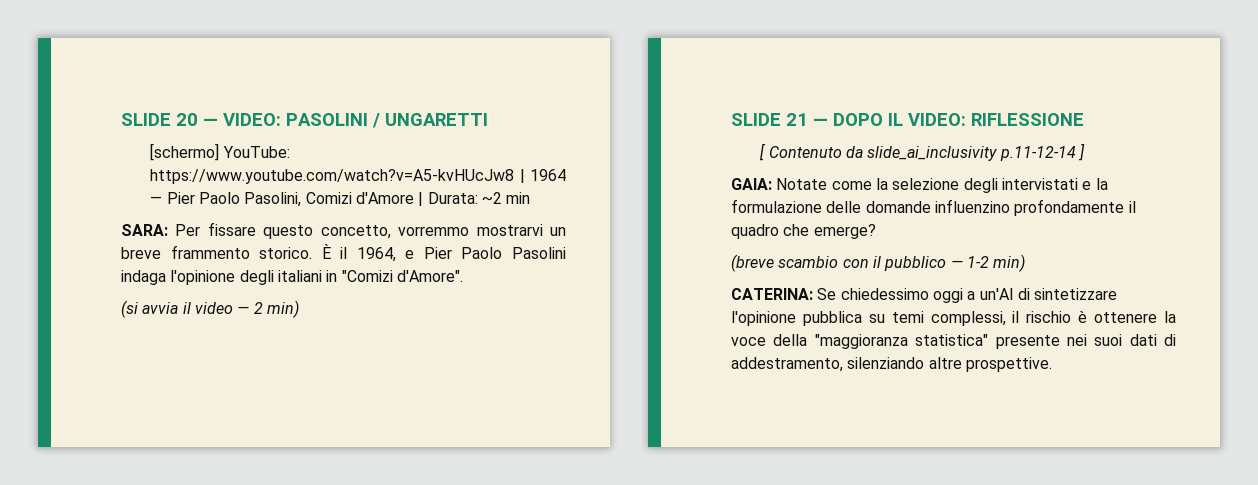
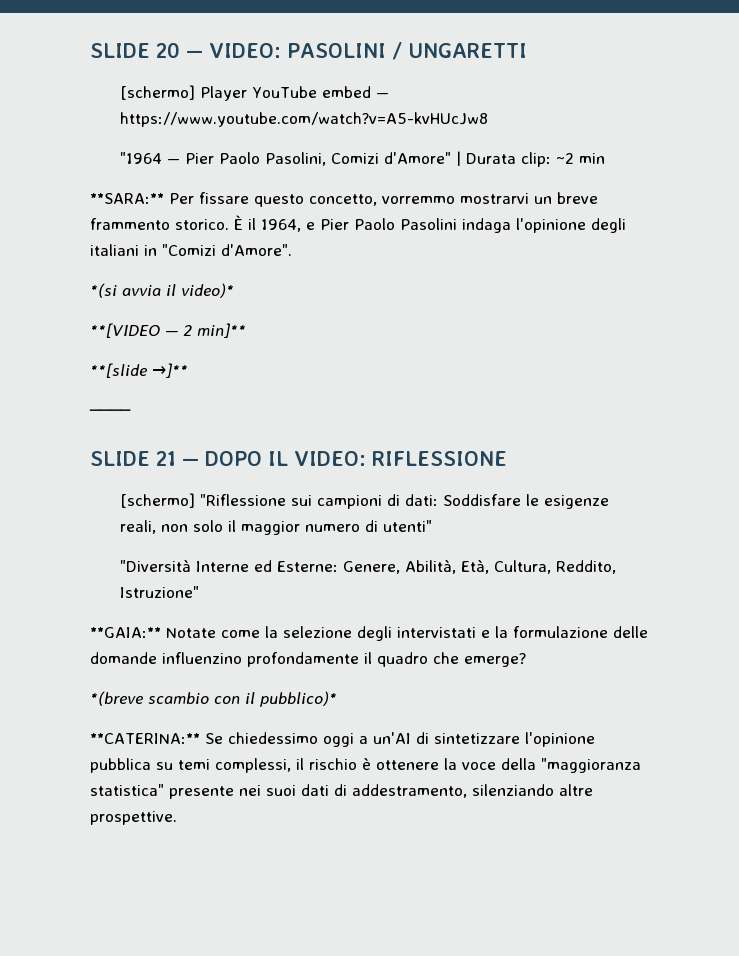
[222,146,290,158] YouTube: -> [199,86,389,101] Player YouTube embed —
[519,169,566,183] | 1964 -> [119,152,162,164] // "1964
[355,192,478,206] d'Amore | Durata: -> [383,151,551,167] d'Amore" | Durata clip:
[121,224,168,236] SARA: -> [90,193,164,204] **SARA:**
[121,300,138,318] (si -> [90,283,117,298] *(si
[194,300,299,318] video — 2 min) -> [181,283,234,298] [90,323,246,338] [90,363,188,378] [89,409,131,416] video)* // **[VIDEO — 2 min]** // **[slide →]** // ────
[759,143,1085,161] [731,178,772,190] [ Contenuto da slide_ai_inclusivity p.11-12-14 ] // GAIA: -> [119,493,609,509] [119,520,432,535] [119,559,616,574] [119,586,199,598] [90,627,161,638] [schermo] "Riflessione sui campioni di dati: Soddisfare le esigenze reali, non solo il maggior numero di utenti" // "Diversità Interne ed Esterne: Genere, Abilità, Età, Cultura, Reddito, Istruzione" // **GAIA:**
[731,254,774,272] (breve -> [90,691,143,706] *(breve
[884,254,1026,272] [731,288,813,300] pubblico — 1-2 min) // CATERINA: -> [260,691,337,707] [90,733,200,744] pubblico)* // **CATERINA:**

